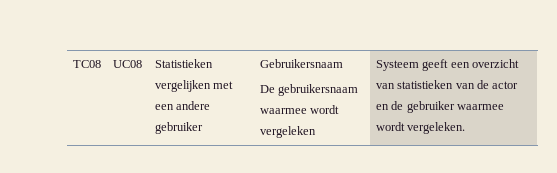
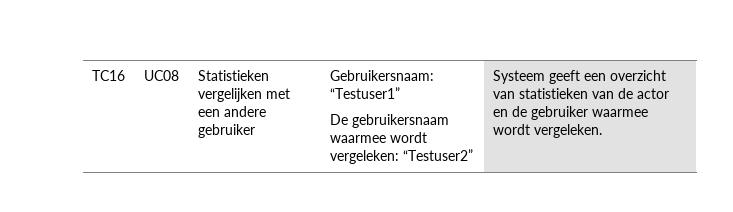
[72,60,101,68] TC08 -> [92,70,126,81] TC16
[259,59,343,68] Gebruikersnaam -> [330,70,435,81] [330,87,401,99] Gebruikersnaam: “Testuser1”
[259,126,316,138] vergeleken -> [330,149,474,164] vergeleken: “Testuser2”

